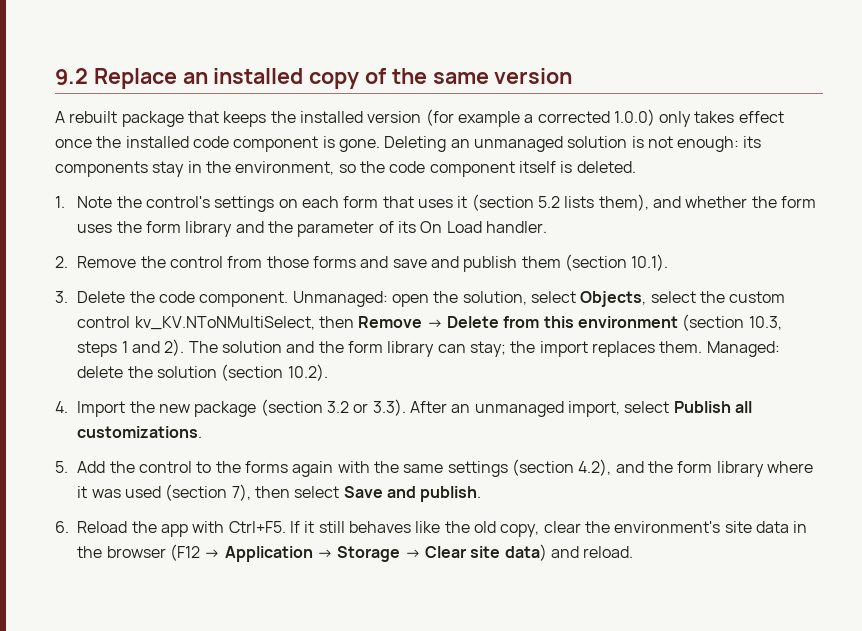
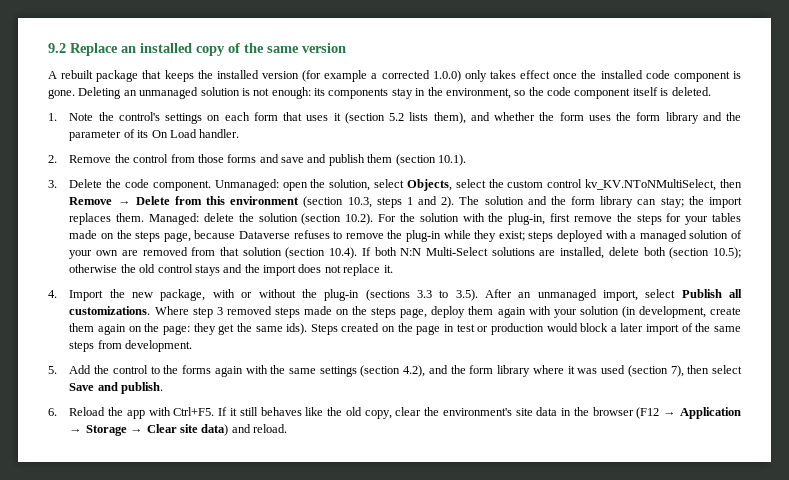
[55,399,406,417] // 4. Import the new package (section 3.2 or 3.3). -> [378,213,741,225] [69,230,742,242] [69,247,742,259] [69,264,393,276] [48,289,478,301] For the solution with the plug-in, first remove the steps for your tables made on the steps page, because Dataverse refuses to remove the plug-in while they exist; steps deployed with a managed solution of your own are removed from that solution (section 10.4). If both N:N Multi-Select solutions are installed, delete both (section 10.5); otherwise the old control stays and the import does not replace it. // 4. Import the new package, with or without the plug-in (sections 3.3 to 3.5).
(203, 432) none -> [154,306,742,318] [69,323,741,335] [69,340,193,352] Where step 3 removed steps made on the steps page, deploy them again with your solution (in development, create them again on the page: they get the same ids). Steps created on the page in test or production would block a later import of the same steps from development.

